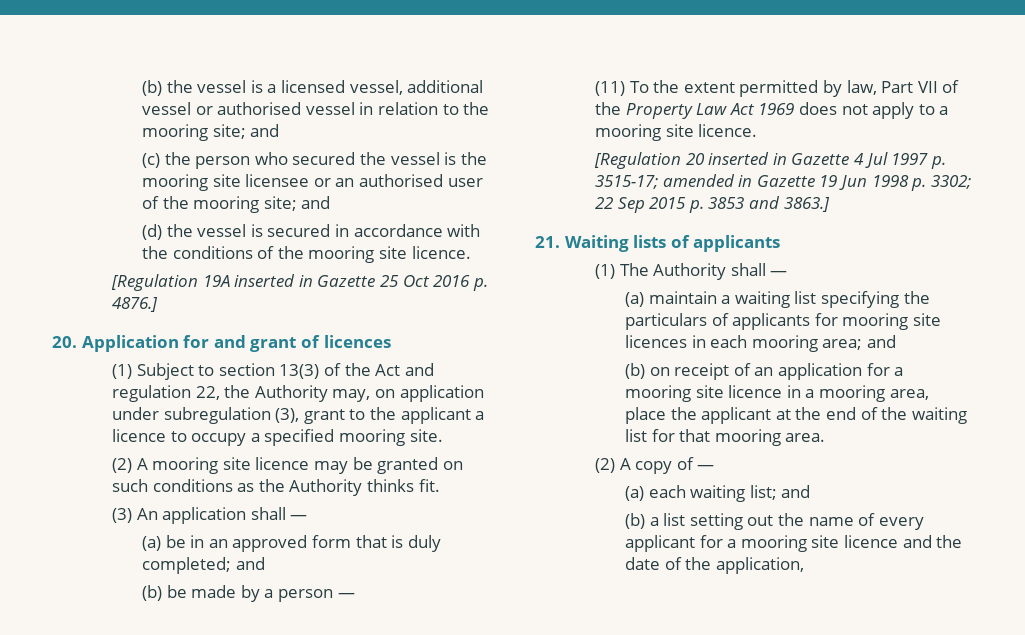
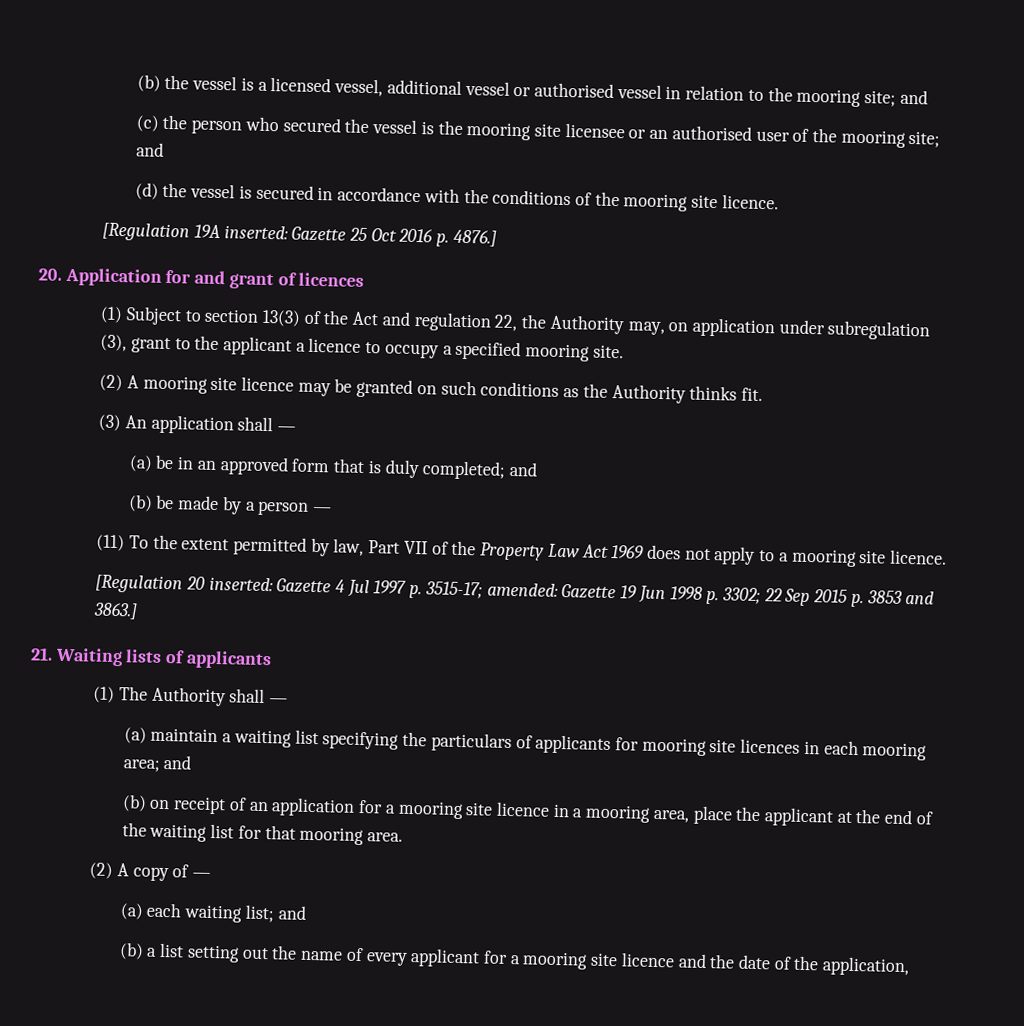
[234,274,313,287] inserted in -> [223,225,288,240] inserted:
[708,152,787,165] inserted in -> [208,576,273,592] inserted:
[662,174,753,187] amended in -> [486,582,558,597] amended:

